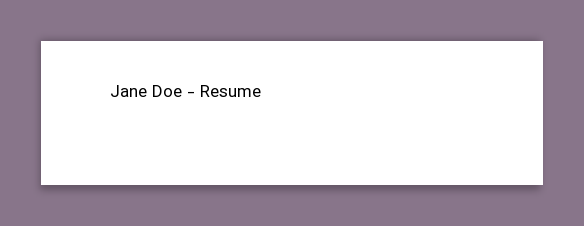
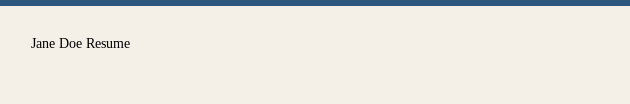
[187,91,195,97] - -> (82, 43) none

